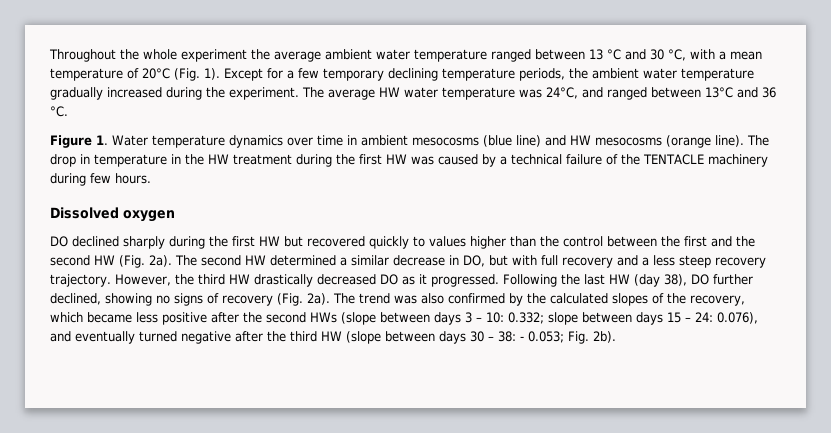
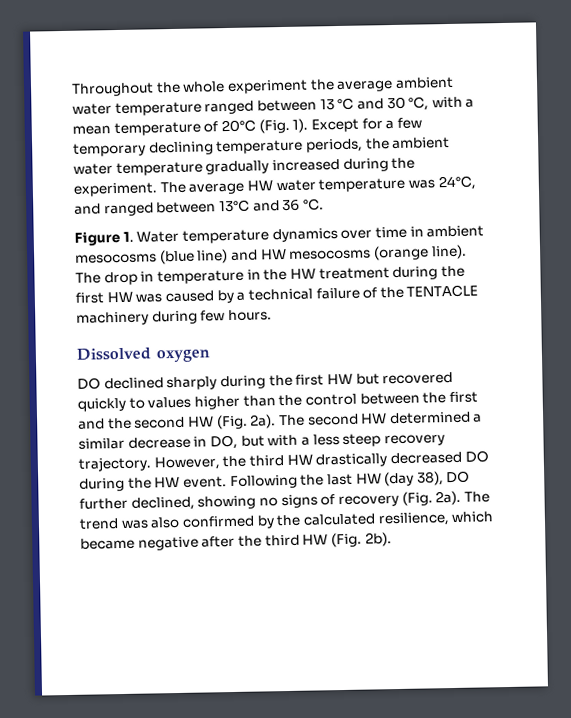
[541,255,638,268] full recovery and -> (299, 440) none
[401,274,499,287] as it progressed. -> [79,476,227,492] during the HW event.
[612,293,745,306] [50,312,758,325] [50,331,177,344] slopes of the recovery, which became less positive after the second HWs (slope between days 3 – 10: 0.332; slope between days 15 – 24: 0.076), and eventually turned -> [377,511,494,527] [80,537,135,550] resilience, which became
[346,331,589,344] (slope between days 30 – 38: - 0.053; Fig. -> [330,532,362,548] (Fig.

